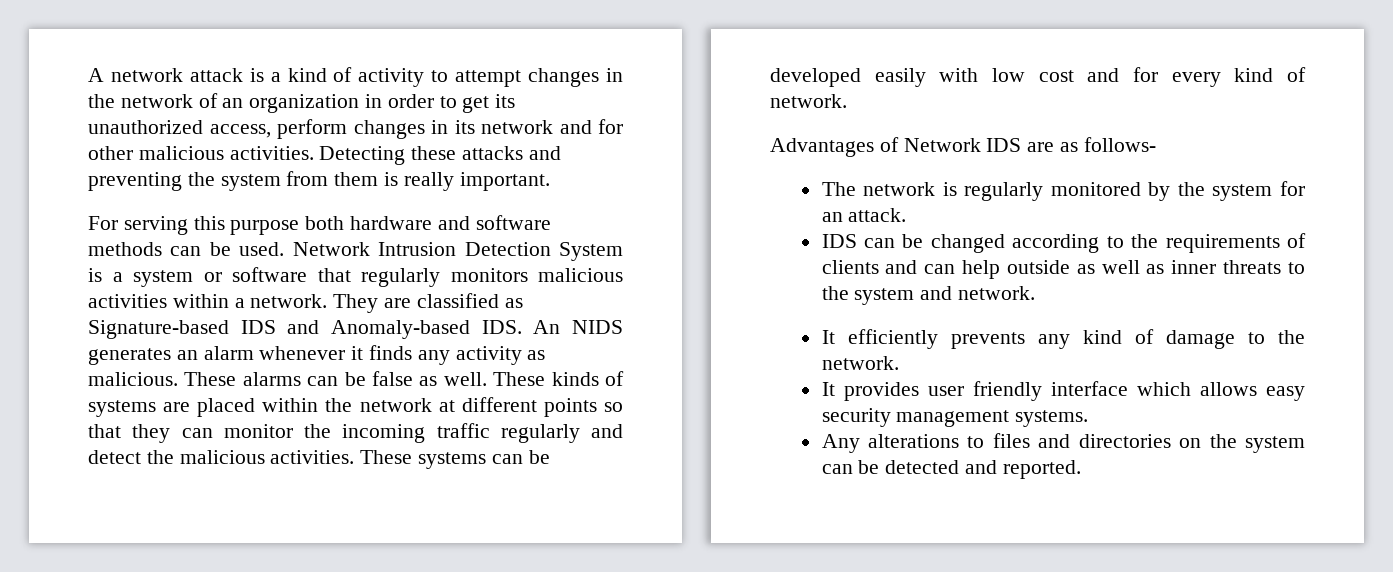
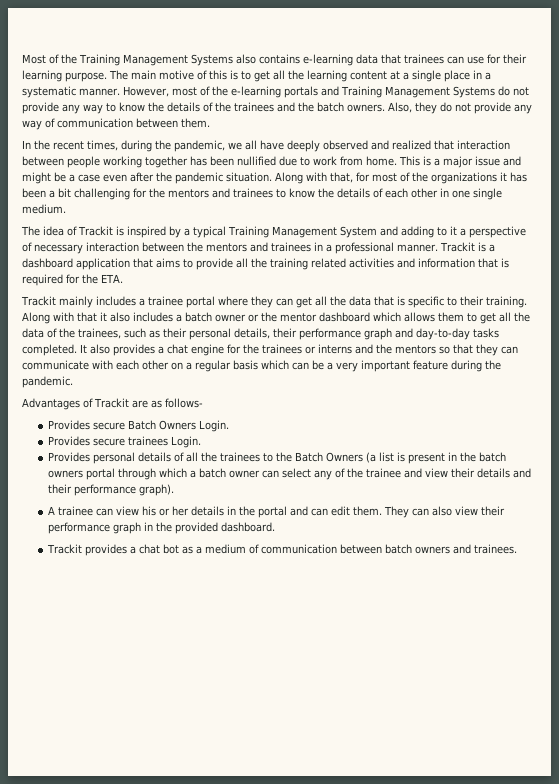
[88,67,624,87] [88,93,516,113] [88,119,623,139] [88,146,561,165] [88,171,550,191] [88,215,551,235] [88,242,623,261] [88,267,623,287] [88,293,523,313] [88,320,623,339] [88,345,546,365] [88,371,624,386] [88,397,623,417] [88,423,623,443] [88,450,550,469] [770,67,1306,87] [770,94,847,108] A network attack is a kind of activity to attempt changes in the network of an organization in order to get its unauthorized access, perform changes in its network and for other malicious activities. Detecting these attacks and preventing the system from them is really important. // For serving this purpose both hardware and software methods can be used. Network Intrusion Detection System is a system or software that regularly monitors malicious activities within a network. They are classified as Signature-based IDS and Anomaly-based IDS. An NIDS generates an alarm whenever it finds any activity as malicious. These alarms can be false as well. These kinds of systems are placed within the network at different points so that they can monitor the incoming traffic regularly and detect the malicious activities. These systems can be developed easily with low cost and for every kind of network. -> [22,54,527,66] [22,70,491,82] [22,86,529,98] [22,102,532,114] [22,118,210,130] [22,140,510,152] [22,156,521,168] [22,172,527,184] [22,188,502,200] [22,204,66,214] [21,226,526,238] [22,242,495,254] [22,258,509,270] [22,274,123,286] [21,296,527,308] [22,312,530,324] [22,328,499,340] [22,344,518,356] [22,360,501,372] [22,376,73,388] Most of the Training Management Systems also contains e-learning data that trainees can use for their learning purpose. The main motive of this is to get all the learning content at a single place in a systematic manner. However, most of the e-learning portals and Training Management Systems do not provide any way to know the details of the trainees and the batch owners. Also, they do not provide any way of communication between them. // In the recent times, during the pandemic, we all have deeply observed and realized that interaction between people working together has been nullified due to work from home. This is a major issue and might be a case even after the pandemic situation. Along with that, for most of the organizations it has been a bit challenging for the mentors and trainees to know the details of each other in one single medium. // The idea of Trackit is inspired by a typical Training Management System and adding to it a perspective of necessary interaction between the mentors and trainees in a professional manner. Trackit is a dashboard application that aims to provide all the training related activities and information that is required for the ETA. // Trackit mainly includes a trainee portal where they can get all the data that is specific to their training. Along with that it also includes a batch owner or the mentor dashboard which allows them to get all the data of the trainees, such as their personal details, their performance graph and day-to-day tasks completed. It also provides a chat engine for the trainees or interns and the mentors so that they can communicate with each other on a regular basis which can be a very important feature during the pandemic.
[903,138,1022,152] Network IDS -> [94,398,129,408] Trackit
[821,181,1305,201] [821,208,907,222] [821,233,1306,253] [821,260,1305,279] [821,286,1035,305] [821,329,1305,349] [821,356,899,370] [821,381,1305,401] [821,408,1089,427] [821,433,1305,453] [821,460,1081,479] The network is regularly monitored by the system for an attack. // IDS can be changed according to the requirements of clients and can help outside as well as inner threats to the system and network. // It efficiently prevents any kind of damage to the network. // It provides user friendly interface which allows easy security management systems. // Any alterations to files and directories on the system can be detected and reported. -> [48,420,230,432] [48,436,202,448] [48,452,507,464] [48,468,532,480] [48,484,175,496] [48,506,506,518] [48,522,276,534] [47,544,518,556] Provides secure Batch Owners Login. // Provides secure trainees Login. // Provides personal details of all the trainees to the Batch Owners (a list is present in the batch owners portal through which a batch owner can select any of the trainee and view their details and their performance graph). // A trainee can view his or her details in the portal and can edit them. They can also view their performance graph in the provided dashboard. // Trackit provides a chat bot as a medium of communication between batch owners and trainees.

